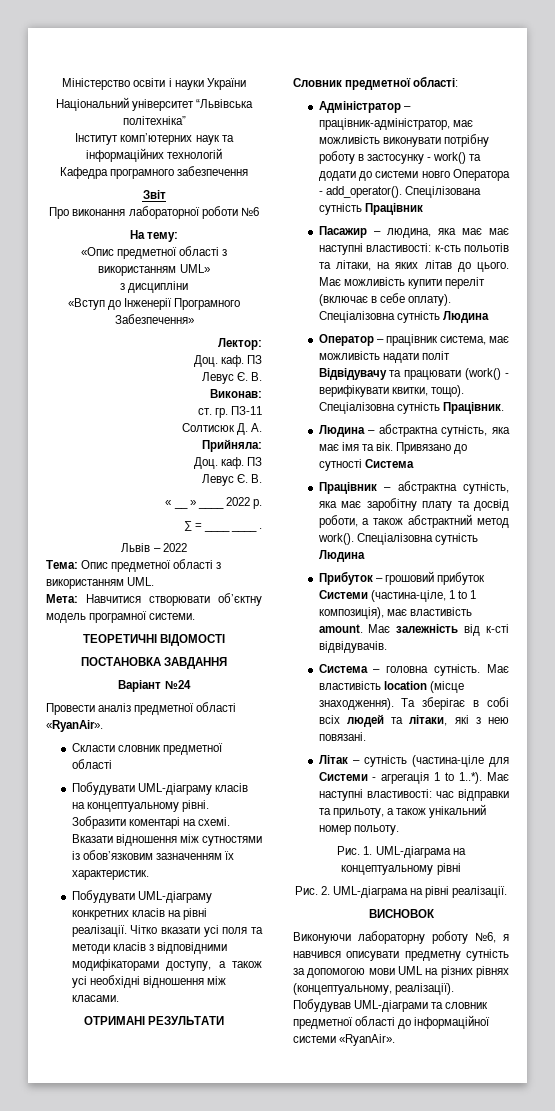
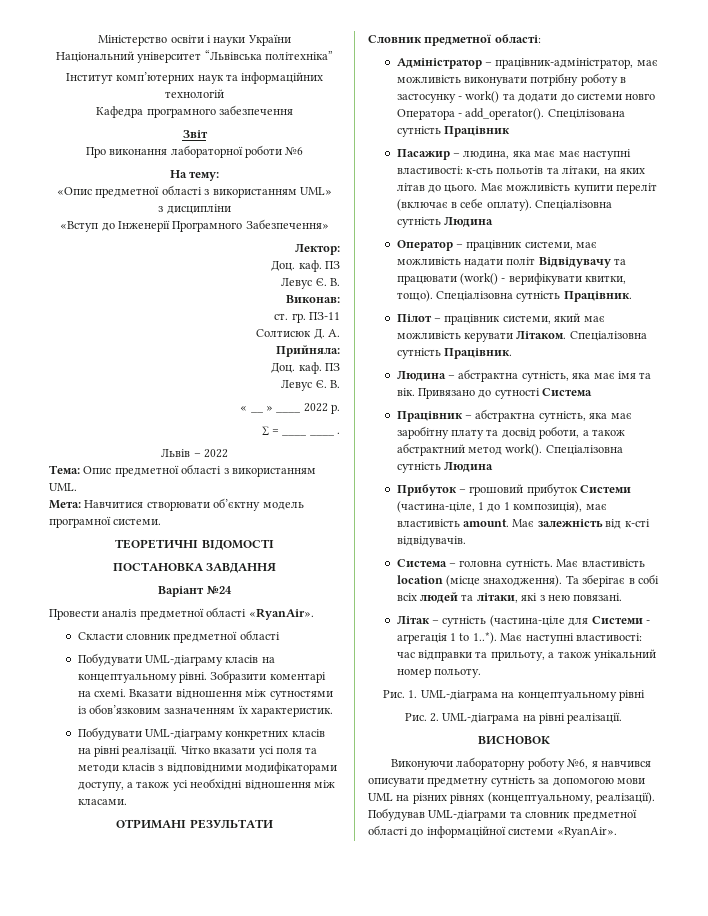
[439,336,486,345] система, -> [524,241,573,250] системи,
(504, 408) none -> [396,313,605,325] [396,331,647,342] [396,348,513,359] // Пілот – працівник системи, який має можливість керувати Літаком. Спеціалізовна сутність Працівник.
[457,590,467,599] to -> [487,504,501,512] до

